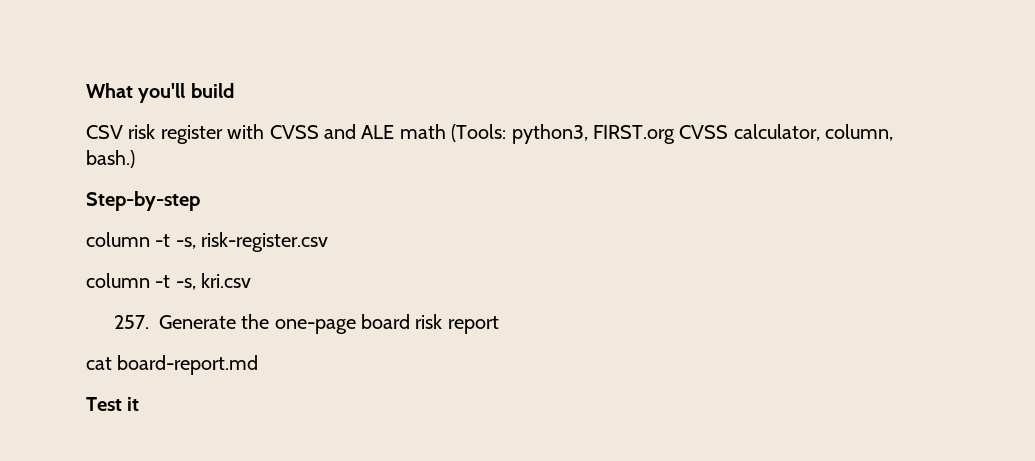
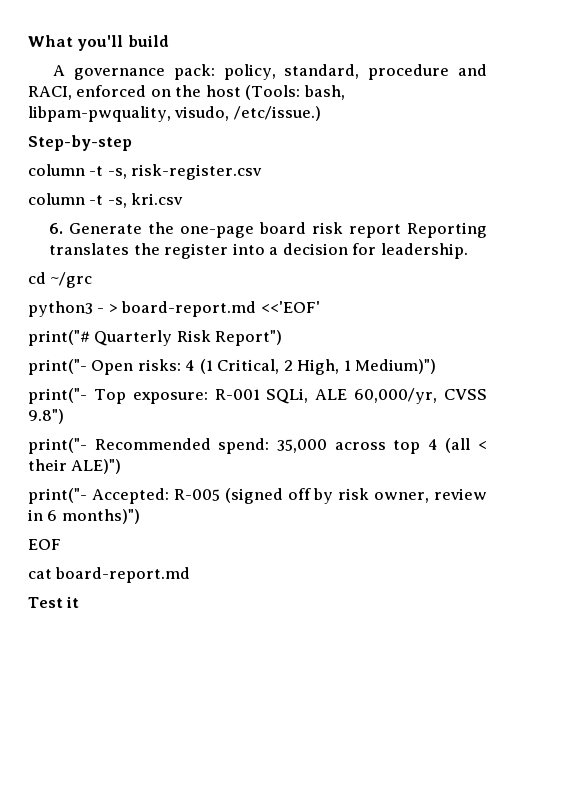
[86,124,894,144] [86,150,135,168] CSV risk register with CVSS and ALE math (Tools: python3, FIRST.org CVSS calculator, column, bash.) -> [53,64,487,80] [28,85,345,100] [28,106,321,122] A governance pack: policy, standard, procedure and RACI, enforced on the host (Tools: bash, libpam-pwquality, visudo, /etc/issue.)
[113,315,149,329] 257. -> [49,223,64,234] 6.
(499, 325) none -> [406,222,487,238] [49,243,468,259] [28,272,93,288] [28,301,320,317] [28,330,283,346] [28,359,437,375] [28,388,487,404] [28,409,64,424] [28,438,487,454] [28,459,122,474] [28,488,487,504] [28,509,140,524] [28,539,61,550] Reporting translates the register into a decision for leadership. // cd ~/grc // python3 - > board-report.md <<'EOF' // print("# Quarterly Risk Report") // print("- Open risks: 4 (1 Critical, 2 High, 1 Medium)") // print("- Top exposure: R-001 SQLi, ALE 60,000/yr, CVSS 9.8") // print("- Recommended spend: 35,000 across top 4 (all < their ALE)") // print("- Accepted: R-005 (signed off by risk owner, review in 6 months)") // EOF

